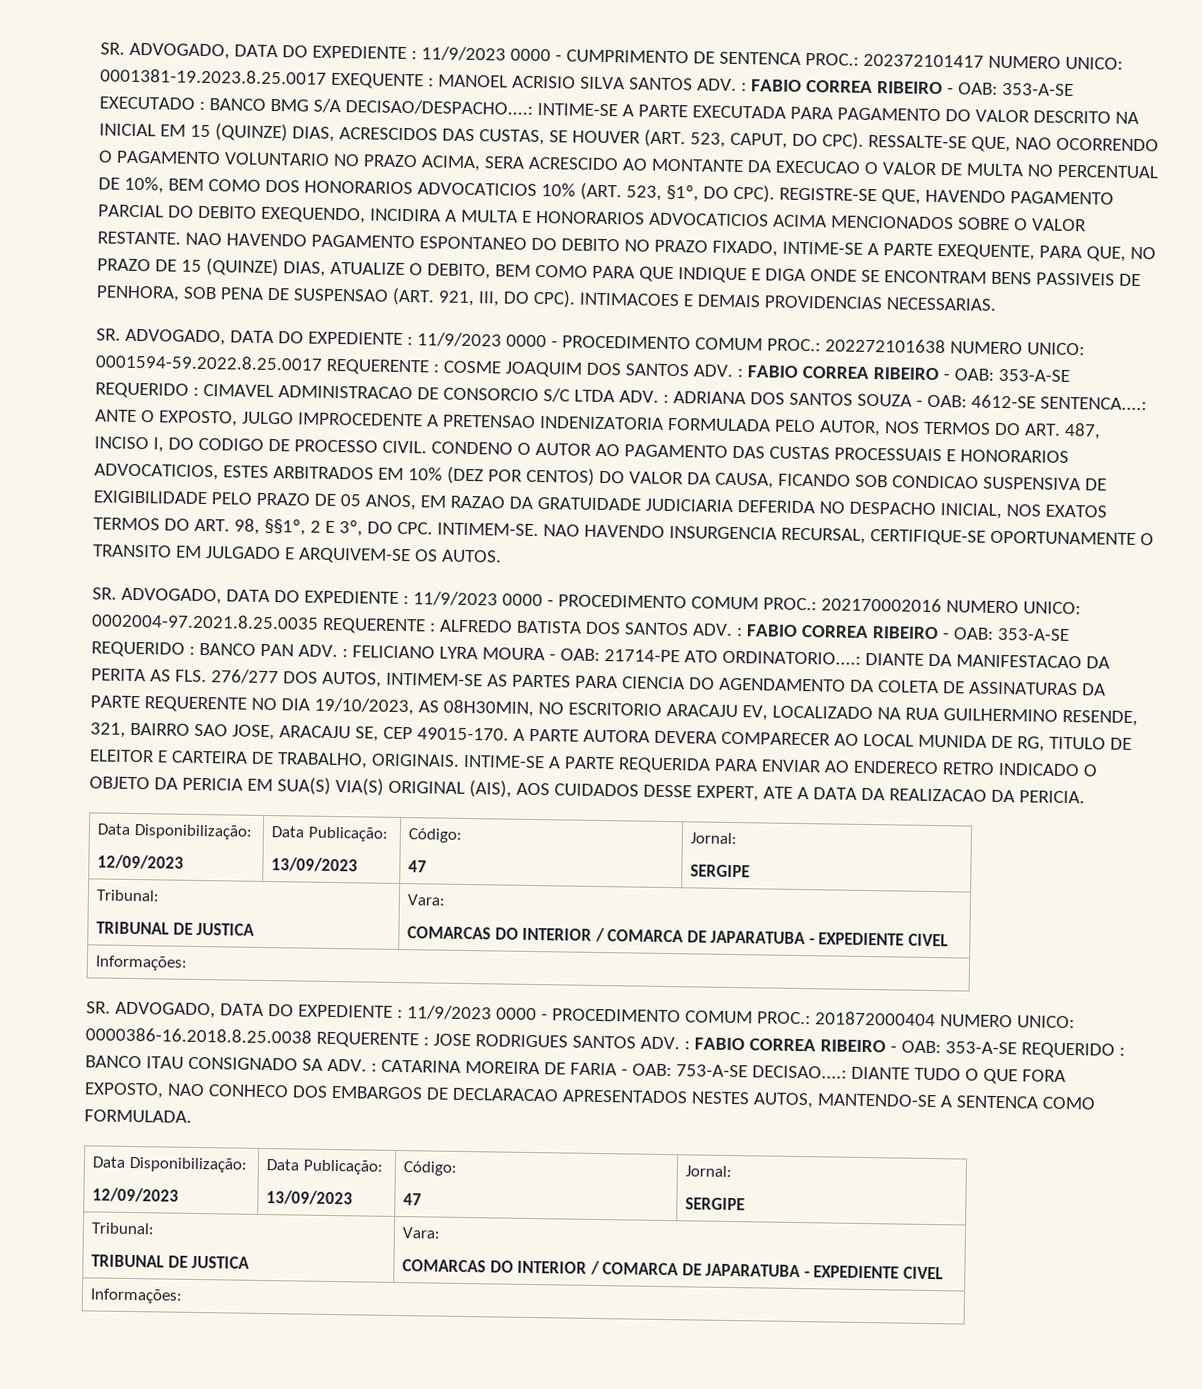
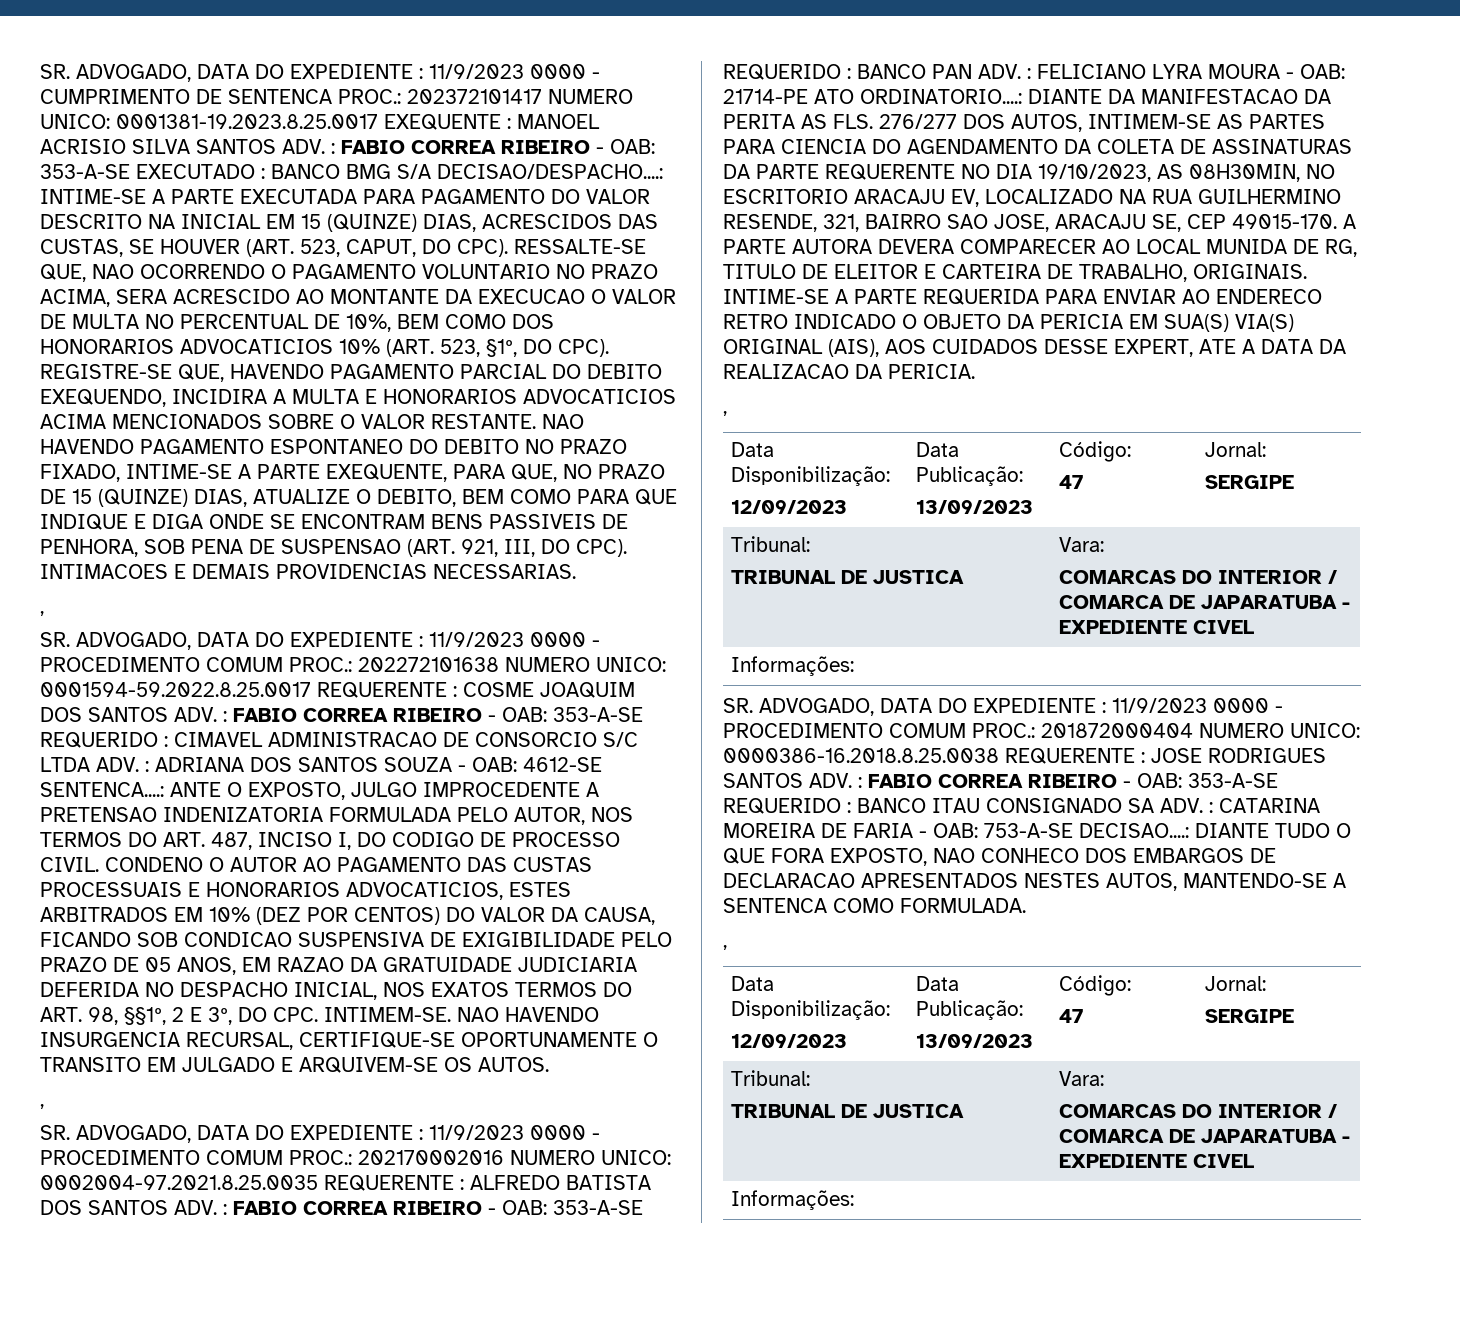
(996, 304) none -> [40,611,44,616] // ,
(502, 556) none -> [40,1104,44,1109] // ,
(1085, 797) none -> [723,411,727,416] // ,
(192, 1116) none -> [723,945,727,950] // ,

